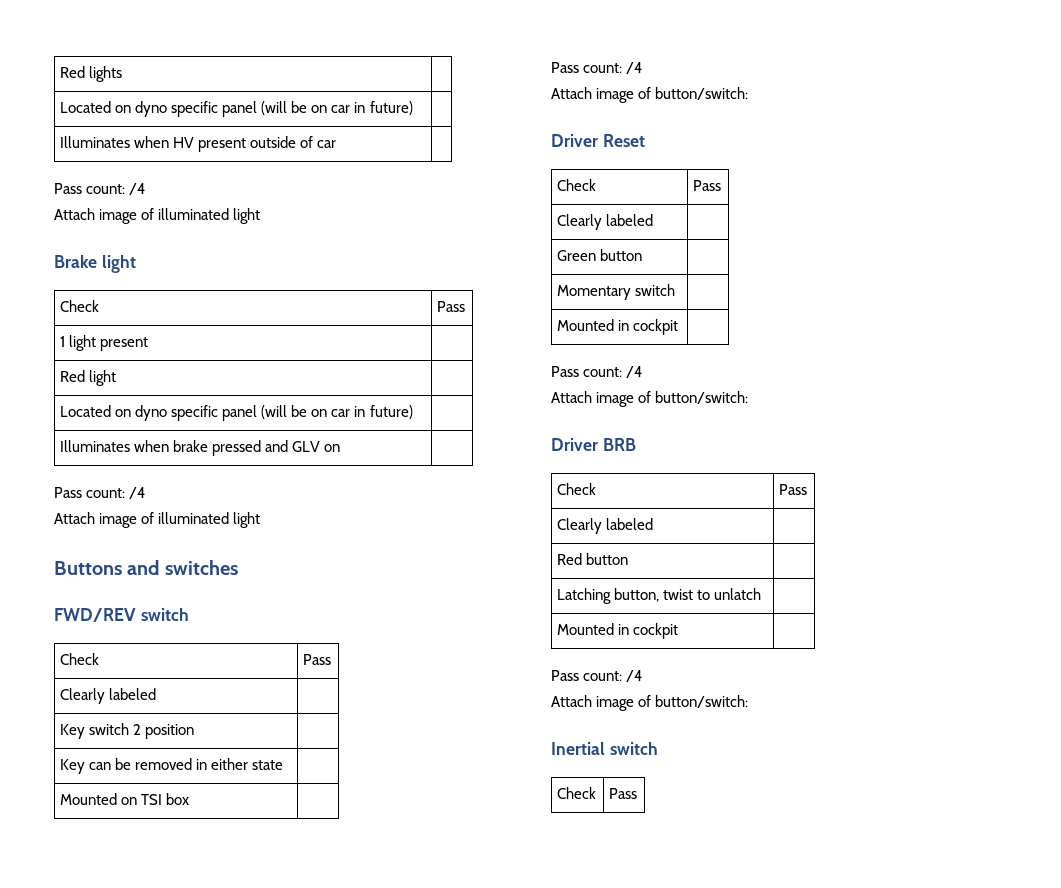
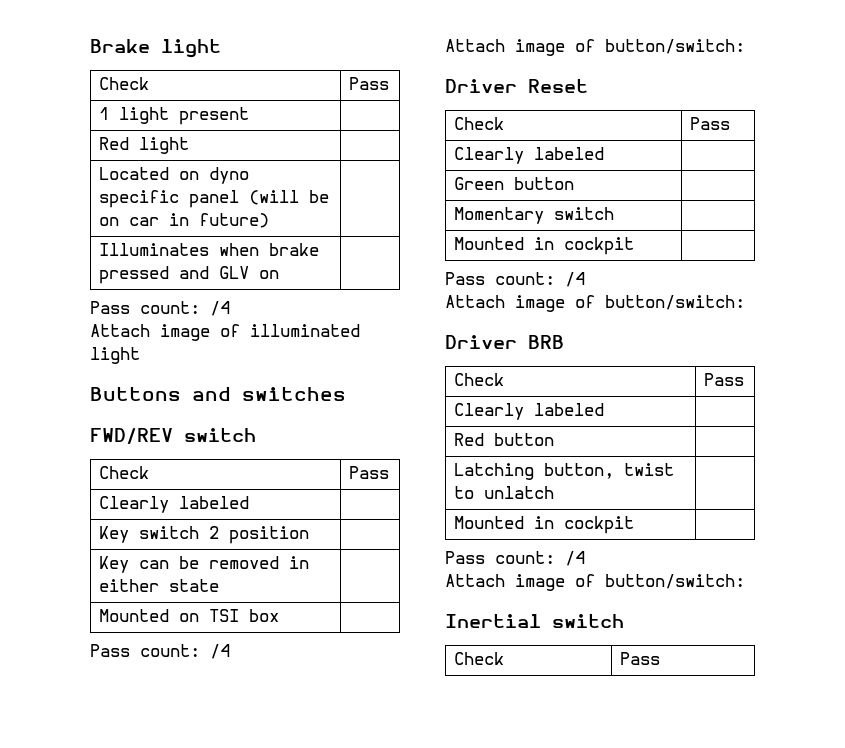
[60,66,123,82] [60,101,413,117] [60,136,337,152] [54,183,146,195] [54,208,261,224] Red lights | // Located on dyno specific panel (will be on car in future) | // Illuminates when HV present outside of car | // Pass count: /4 // Attach image of illuminated light // -> (90, 46) none

